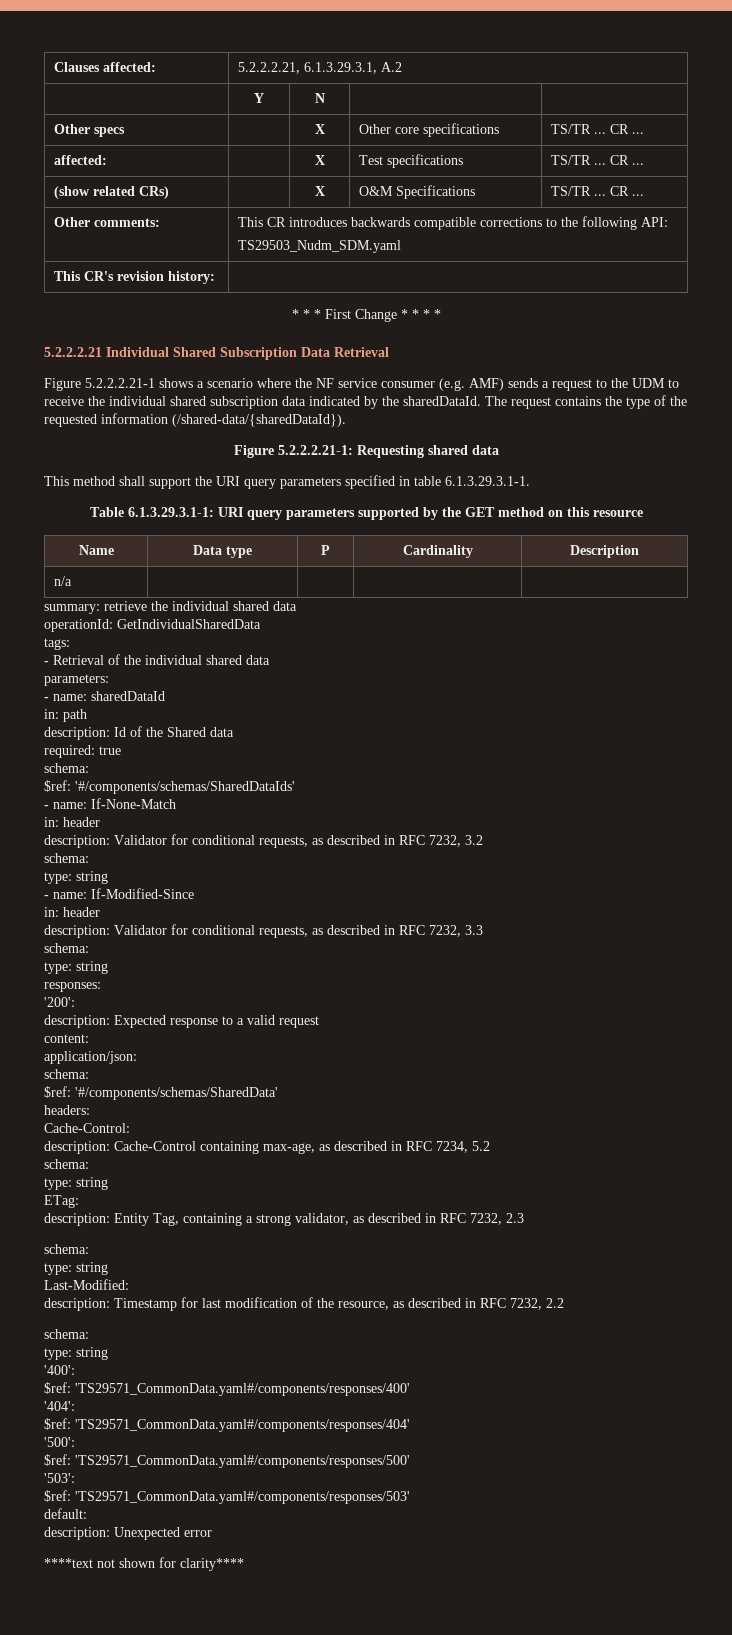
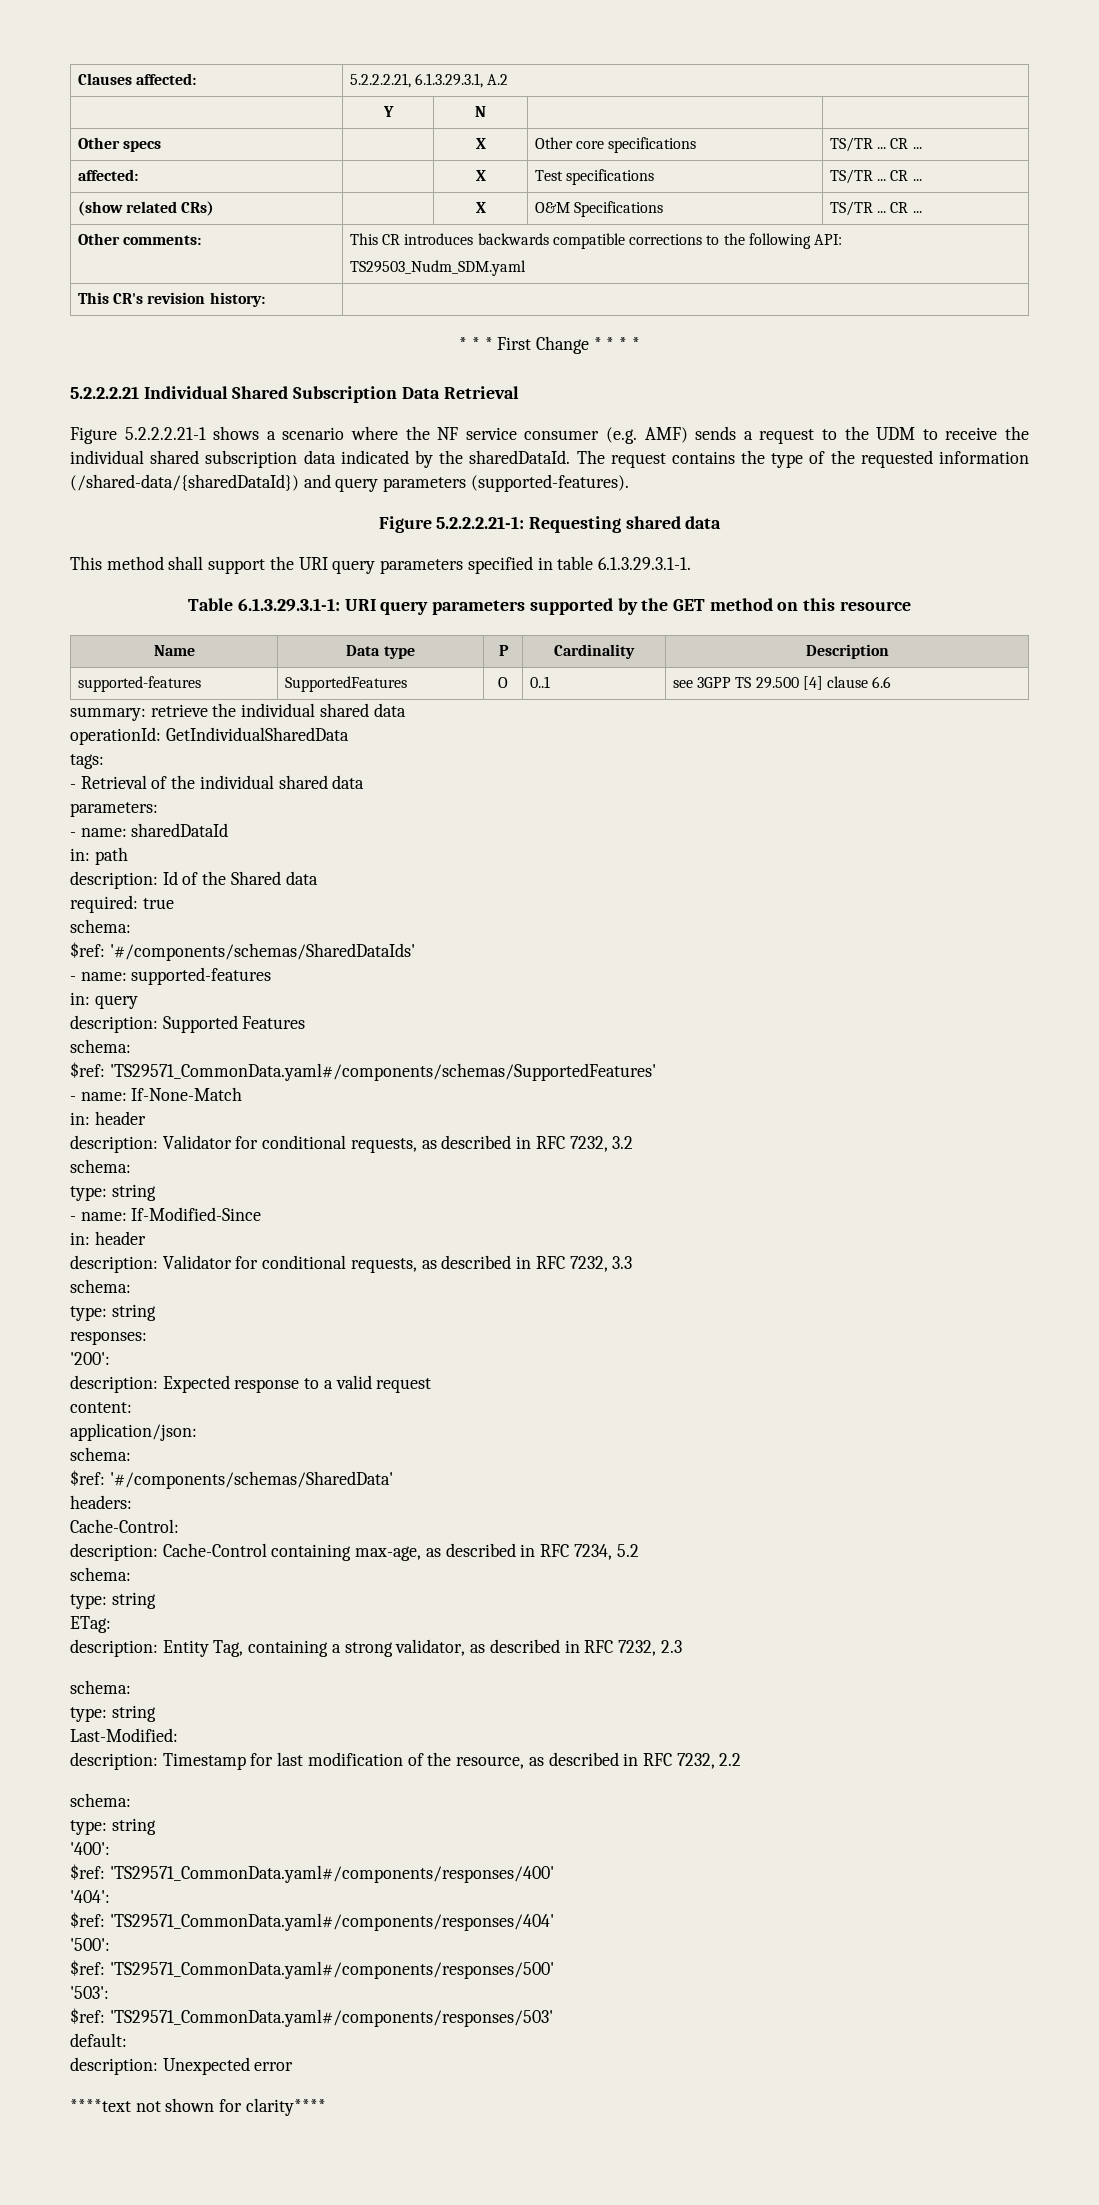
[172,414,346,427] (/shared-data/{sharedDataId}). -> [70,474,629,492] (/shared-data/{sharedDataId}) and query parameters (supported-features).
[54,576,73,586] n/a | | | | -> [77,676,201,692] [284,676,407,692] [498,677,508,688] [529,676,550,688] [672,676,892,690] supported-features | SupportedFeatures | O | 0..1 | see 3GPP TS 29.500 [4] clause 6.6
(295, 787) none -> [70,967,272,985] [70,992,138,1009] [70,1015,306,1033] [70,1039,131,1053] [70,1062,656,1081] // - name: supported-features // in: query // description: Supported Features // schema: // $ref: 'TS29571_CommonData.yaml#/components/schemas/SupportedFeatures'

